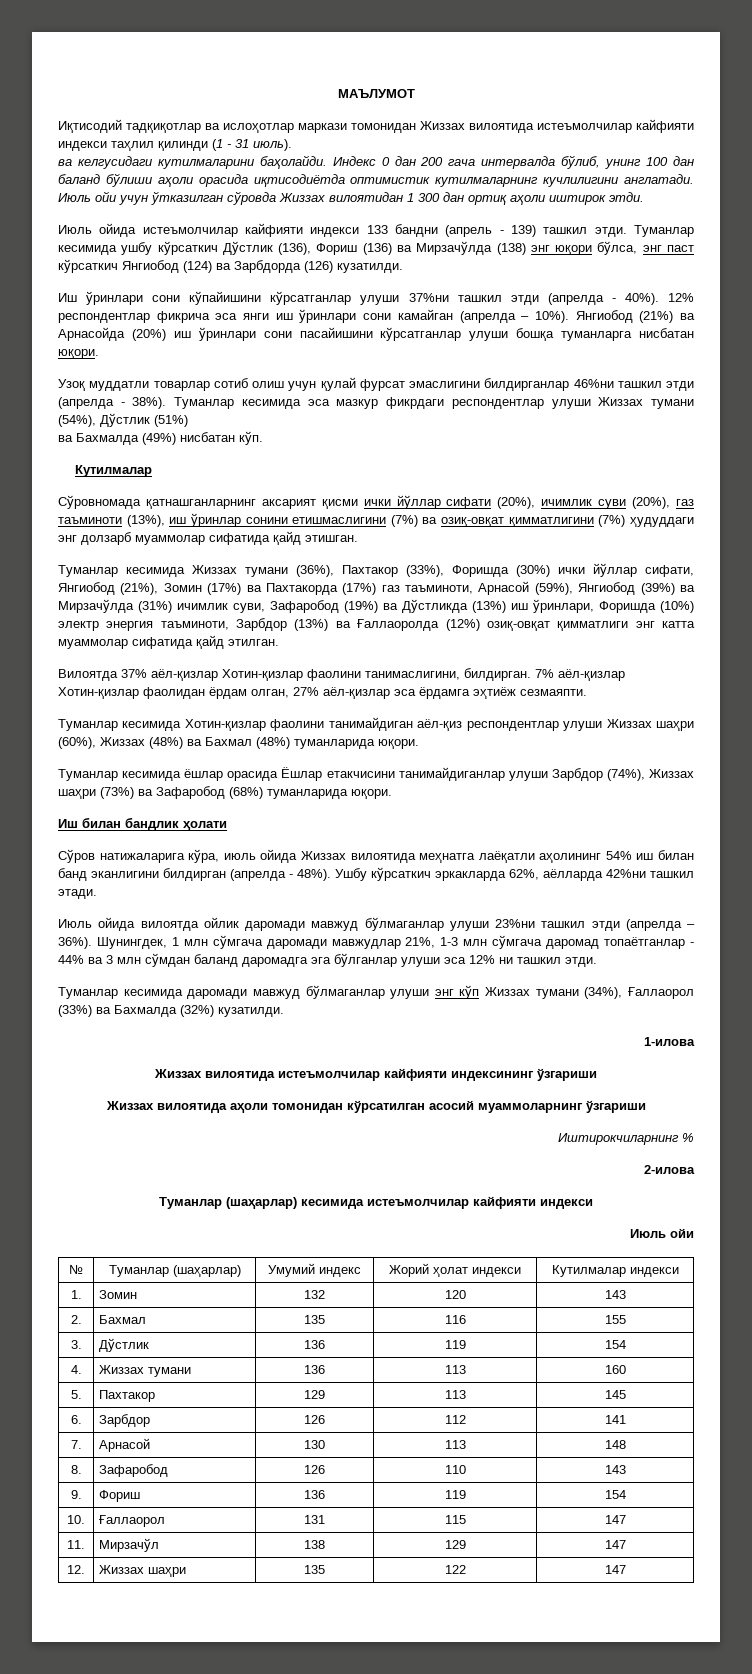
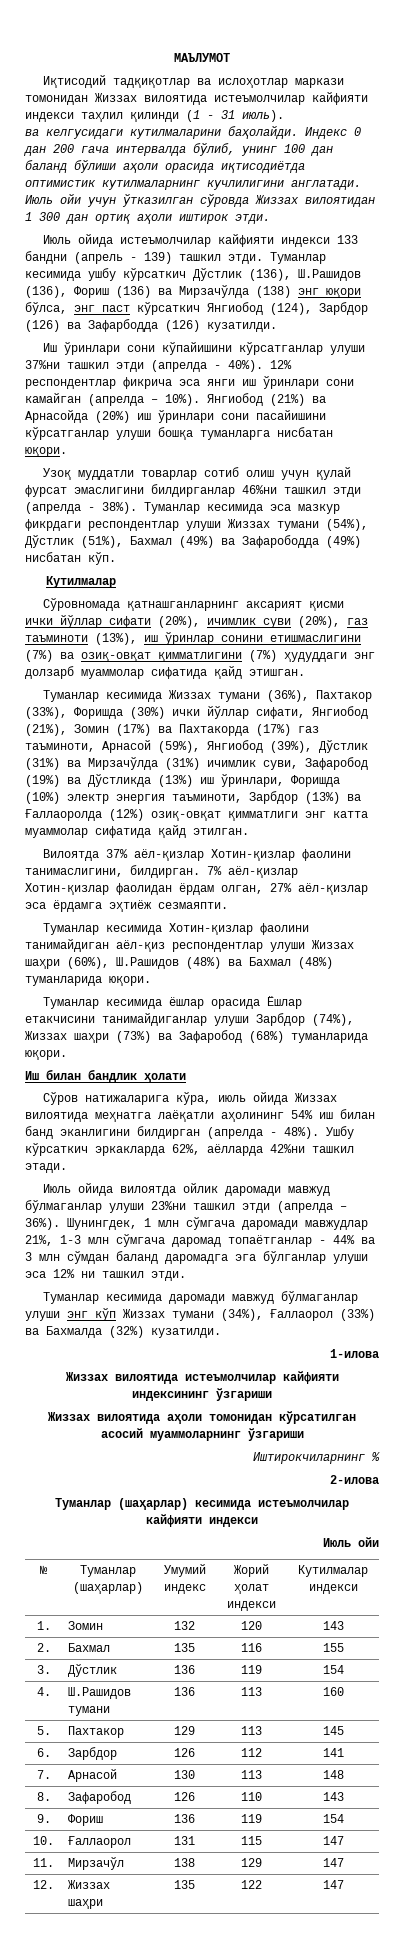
(312, 249) none -> [298,269,361,281] [25,286,67,298] Ш.Рашидов (136),
[183,260,301,273] (124) ва Зарбдорда -> [270,302,368,315] [25,319,158,332] (124), Зарбдор (126) ва Зафарбодда
[154,415,188,427] [58,433,139,445] (51%) // ва Бахмалда -> [81,535,319,548] (51%), Бахмал (49%) ва Зафарободда
[640,583,675,595] (39%) -> [270,740,368,753] [25,758,60,770] (39%), Дўстлик (31%)
[100,737,145,746] Жиззах -> [116,957,179,969] Ш.Рашидов
[99,1365,145,1374] Жиззах -> [68,1687,132,1699] Ш.Рашидов

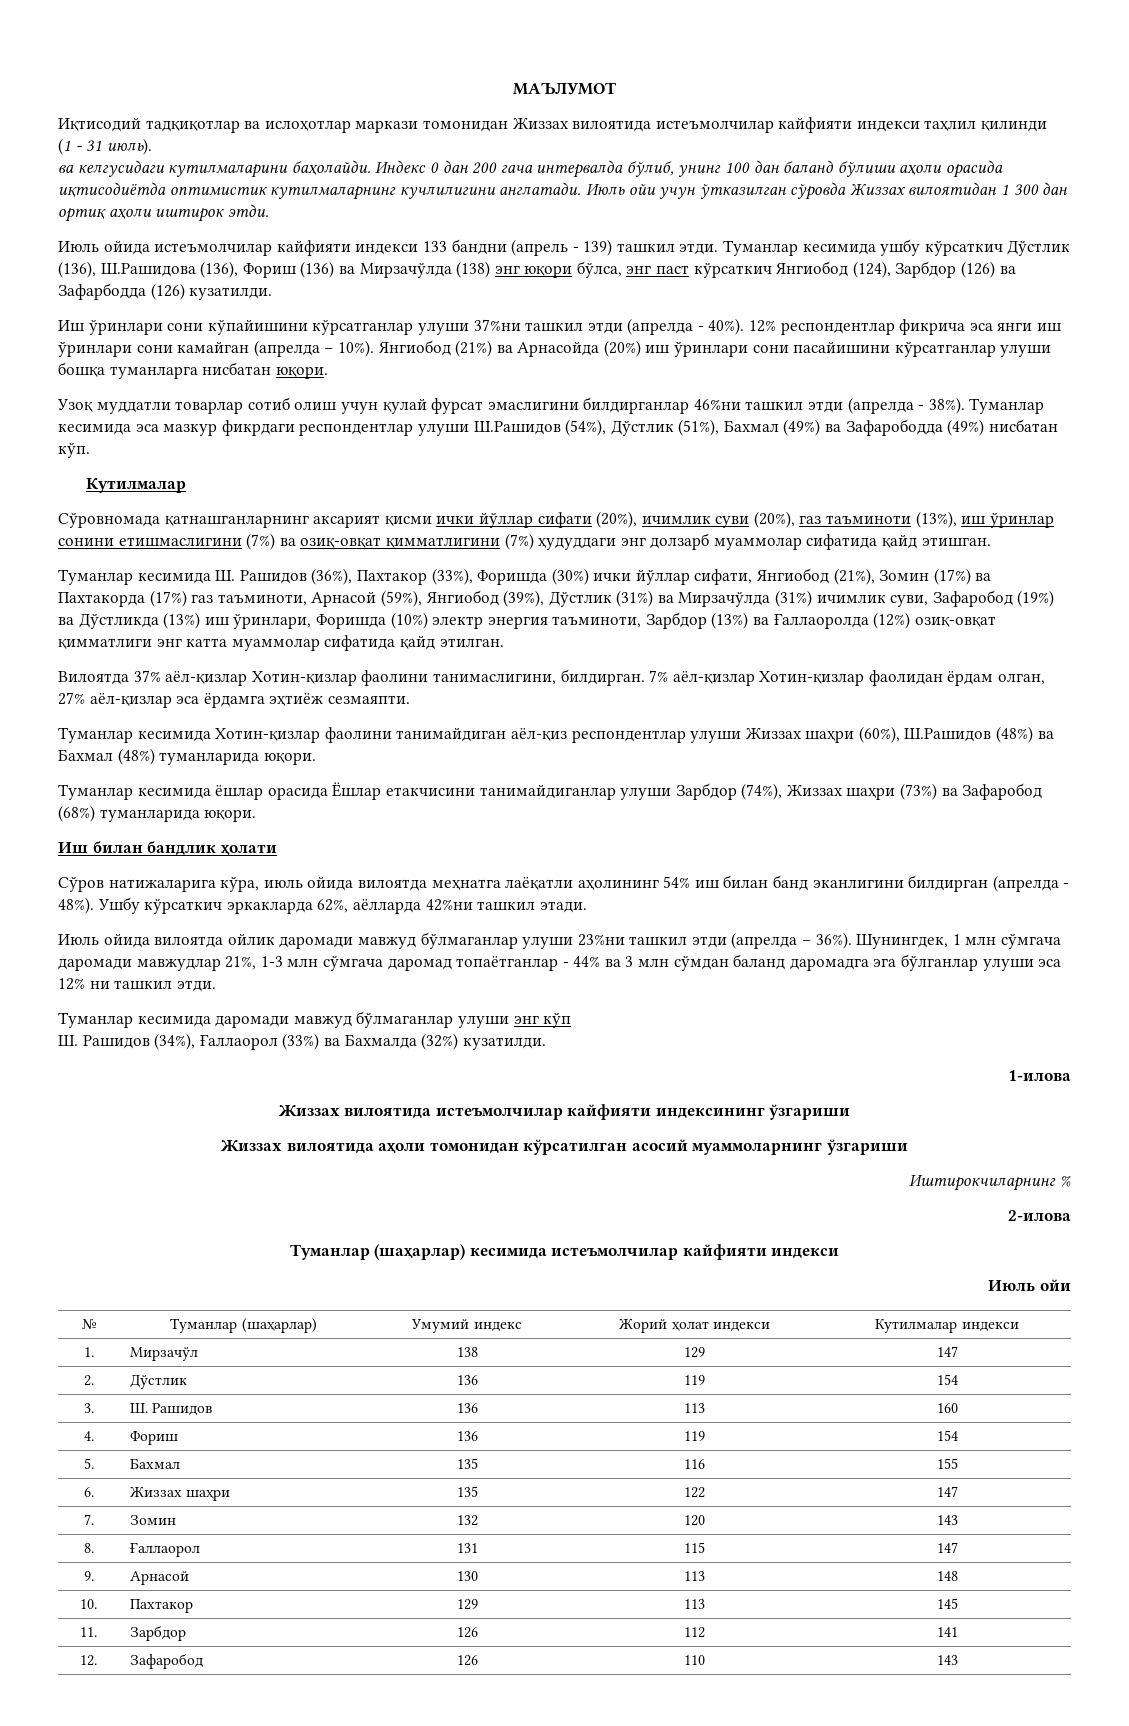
(179, 117) none -> (1048, 126) //
[298,269,361,281] Ш.Рашидов -> [100,263,196,277] Ш.Рашидова
[228,519,319,531] Жиззах тумани -> [473,421,561,435] Ш.Рашидов
[169,690,261,702] Жиззах тумани -> [215,570,307,584] Ш. Рашидов
[295,1093,338,1102] [25,1112,88,1122] Жиззах вилоятида -> [357,879,427,891] вилоятда
[123,1309,214,1321] Жиззах тумани -> [58,1035,150,1049] // Ш. Рашидов
[68,1621,104,1630] [174,1621,195,1630] [241,1621,262,1630] [322,1621,344,1630] [36,1643,51,1652] [68,1643,111,1652] [174,1643,195,1652] [241,1643,262,1652] [322,1643,344,1652] [36,1665,51,1674] [68,1664,118,1677] [174,1665,195,1674] [241,1665,262,1674] [322,1665,344,1674] [36,1687,51,1696] [68,1687,132,1699] [68,1706,111,1716] [174,1687,195,1696] [241,1687,262,1696] [322,1687,344,1696] [36,1726,51,1735] Зомин | 132 | 120 | 143 // 2. | Бахмал | 135 | 116 | 155 // 3. | Дўстлик | 136 | 119 | 154 // 4. | Ш.Рашидов тумани | 136 | 113 | 160 // 5. -> [129,1347,198,1361] [456,1347,478,1357] [684,1347,705,1358] [936,1346,958,1357] [83,1375,94,1386] [129,1374,187,1389] [456,1375,478,1385] [684,1375,705,1385] [936,1374,958,1385] [83,1403,94,1413] [129,1403,212,1416] [456,1403,478,1413] [684,1403,705,1413] [936,1403,958,1413] [83,1431,94,1441] [129,1431,178,1445] [456,1431,478,1441] [684,1431,705,1441] [936,1430,958,1441] [83,1458,94,1469] [129,1458,180,1469] [456,1458,478,1469] [684,1459,705,1469] [936,1458,958,1469] [83,1487,94,1497] [129,1487,230,1501] [456,1486,478,1497] [684,1487,705,1498] [936,1486,958,1497] [83,1514,94,1525] [129,1515,176,1525] [456,1515,478,1526] [684,1515,705,1526] [936,1515,958,1525] [83,1543,94,1553] [129,1543,200,1557] [456,1543,478,1553] [684,1542,705,1553] [936,1542,958,1553] [83,1571,94,1581] [129,1571,189,1585] [456,1571,478,1581] [684,1571,705,1581] [936,1571,958,1581] [80,1599,97,1609] Мирзачўл | 138 | 129 | 147 // 2. | Дўстлик | 136 | 119 | 154 // 3. | Ш. Рашидов | 136 | 113 | 160 // 4. | Фориш | 136 | 119 | 154 // 5. | Бахмал | 135 | 116 | 155 // 6. | Жиззах шаҳри | 135 | 122 | 147 // 7. | Зомин | 132 | 120 | 143 // 8. | Ғаллаорол | 131 | 115 | 147 // 9. | Арнасой | 130 | 113 | 148 // 10.
[36,1748,51,1757] 6. -> [80,1627,97,1637] 11.
[36,1770,51,1779] [68,1769,118,1782] [174,1770,195,1779] [241,1770,262,1779] [322,1770,344,1779] [36,1792,51,1801] [68,1791,132,1804] [174,1792,195,1801] [241,1792,262,1801] [322,1792,344,1801] [36,1814,51,1823] [68,1814,104,1826] [174,1814,195,1823] [241,1814,262,1823] [322,1814,344,1823] [33,1836,54,1845] [68,1836,132,1848] [174,1836,195,1845] [241,1836,262,1845] [322,1836,344,1845] [33,1858,54,1867] [68,1857,125,1870] [174,1858,195,1867] [241,1858,262,1867] [322,1858,344,1867] [33,1880,54,1889] [68,1880,111,1889] [68,1899,104,1909] [174,1880,195,1889] [241,1880,262,1889] [322,1880,344,1889] 7. | Арнасой | 130 | 113 | 148 // 8. | Зафаробод | 126 | 110 | 143 // 9. | Фориш | 136 | 119 | 154 // 10. | Ғаллаорол | 131 | 115 | 147 // 11. | Мирзачўл | 138 | 129 | 147 // 12. | Жиззах шаҳри | 135 | 122 | 147 -> [80,1655,97,1666] [129,1653,203,1669] [456,1655,478,1666] [684,1655,705,1665] [936,1655,958,1665] 12. | Зафаробод | 126 | 110 | 143

